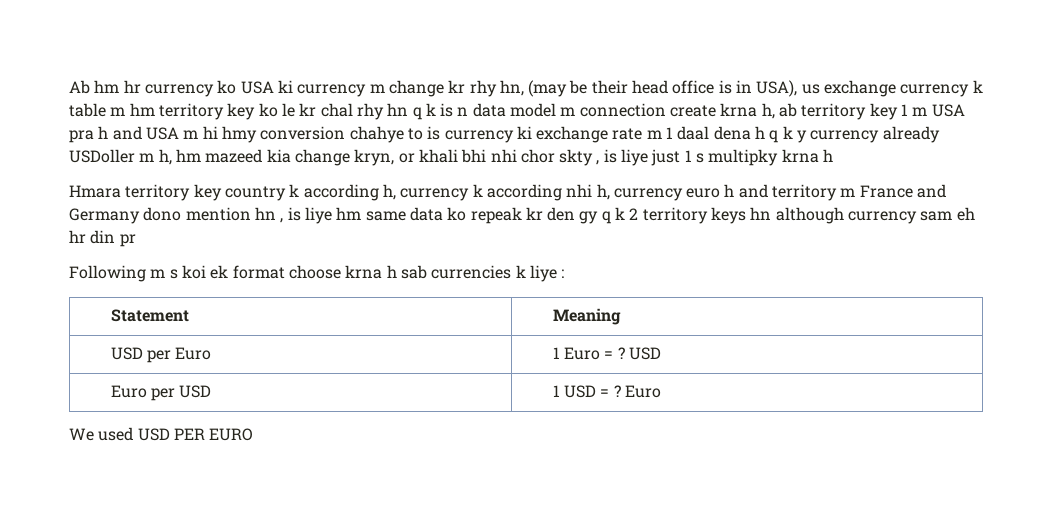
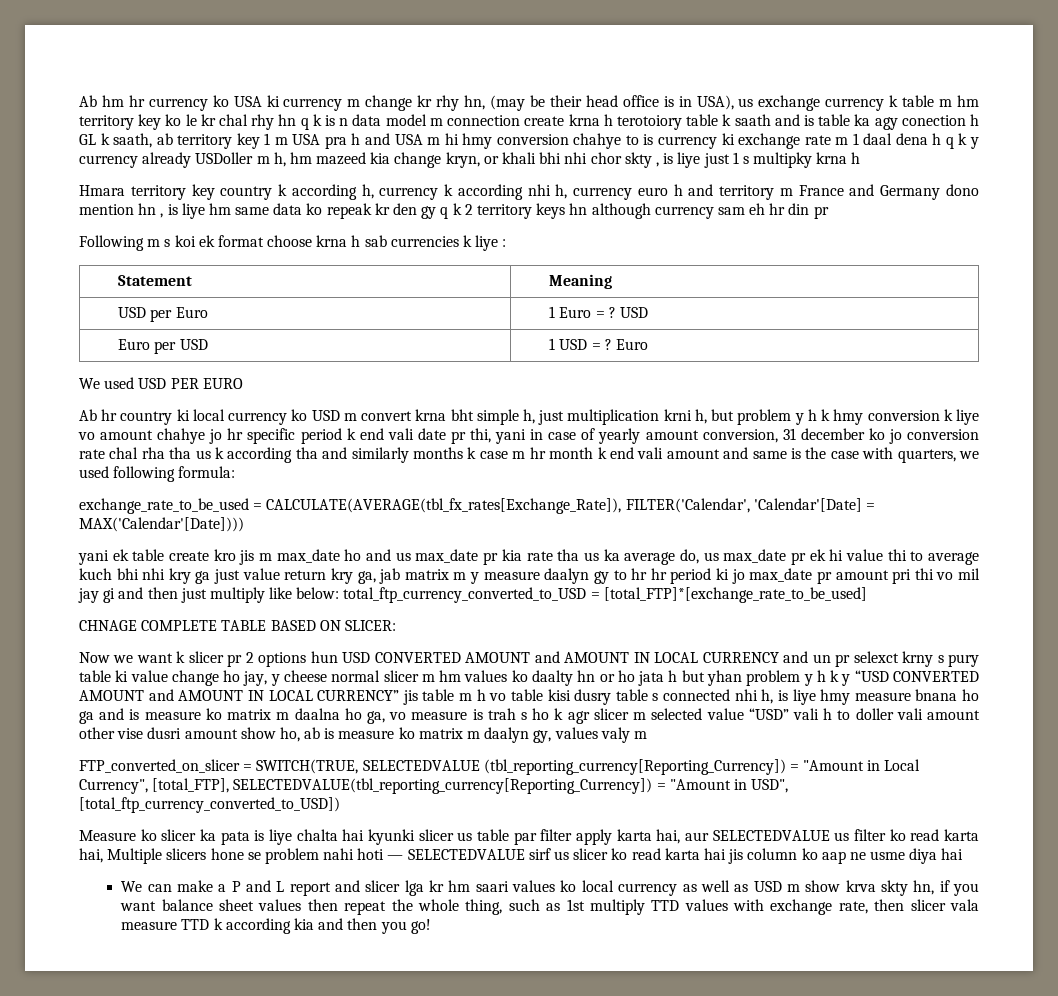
[761,103,775,119] h, -> [603,114,980,130] [79,133,153,148] h terotoiory table k saath and is table ka agy conection h GL k saath,
(254, 434) none -> [79,409,980,425] [78,428,980,444] [79,447,979,463] [79,466,236,482] [79,498,875,514] [79,517,244,532] [78,549,980,565] [79,568,981,584] [78,587,867,603] [79,620,396,631] [79,651,980,667] [79,670,980,686] [79,689,979,705] [79,708,980,724] [79,727,647,743] [79,759,921,775] [79,778,789,794] [79,797,340,813] [79,829,979,845] [79,848,964,864] [121,880,980,896] [120,899,979,915] [121,918,431,934] // Ab hr country ki local currency ko USD m convert krna bht simple h, just multiplication krni h, but problem y h k hmy conversion k liye vo amount chahye jo hr specific period k end vali date pr thi, yani in case of yearly amount conversion, 31 december ko jo conversion rate chal rha tha us k according tha and similarly months k case m hr month k end vali amount and same is the case with quarters, we used following formula: // exchange_rate_to_be_used = CALCULATE(AVERAGE(tbl_fx_rates[Exchange_Rate]), FILTER('Calendar', 'Calendar'[Date] = MAX('Calendar'[Date]))) // yani ek table create kro jis m max_date ho and us max_date pr kia rate tha us ka average do, us max_date pr ek hi value thi to average kuch bhi nhi kry ga just value return kry ga, jab matrix m y measure daalyn gy to hr hr period ki jo max_date pr amount pri thi vo mil jay gi and then just multiply like below: total_ftp_currency_converted_to_USD = [total_FTP]*[exchange_rate_to_be_used] // CHNAGE COMPLETE TABLE BASED ON SLICER: // Now we want k slicer pr 2 options hun USD CONVERTED AMOUNT and AMOUNT IN LOCAL CURRENCY and un pr selexct krny s pury table ki value change ho jay, y cheese normal slicer m hm values ko daalty hn or ho jata h but yhan problem y h k y “USD CONVERTED AMOUNT and AMOUNT IN LOCAL CURRENCY” jis table m h vo table kisi dusry table s connected nhi h, is liye hmy measure bnana ho ga and is measure ko matrix m daalna ho ga, vo measure is trah s ho k agr slicer m selected value “USD” vali h to doller vali amount other vise dusri amount show ho, ab is measure ko matrix m daalyn gy, values valy m // FTP_converted_on_slicer = SWITCH(TRUE, SELECTEDVALUE (tbl_reporting_currency[Reporting_Currency]) = "Amount in Local Currency", [total_FTP], SELECTEDVALUE(tbl_reporting_currency[Reporting_Currency]) = "Amount in USD", [total_ftp_currency_converted_to_USD]) // Measure ko slicer ka pata is liye chalta hai kyunki slicer us table par filter apply karta hai, aur SELECTEDVALUE us filter ko read karta hai, Multiple slicers hone se problem nahi hoti — SELECTEDVALUE sirf us slicer ko read karta hai jis column ko aap ne usme diya hai // We can make a P and L report and slicer lga kr hm saari values ko local currency as well as USD m show krva skty hn, if you want balance sheet values then repeat the whole thing, such as 1st multiply TTD values with exchange rate, then slicer vala measure TTD k according kia and then you go!

